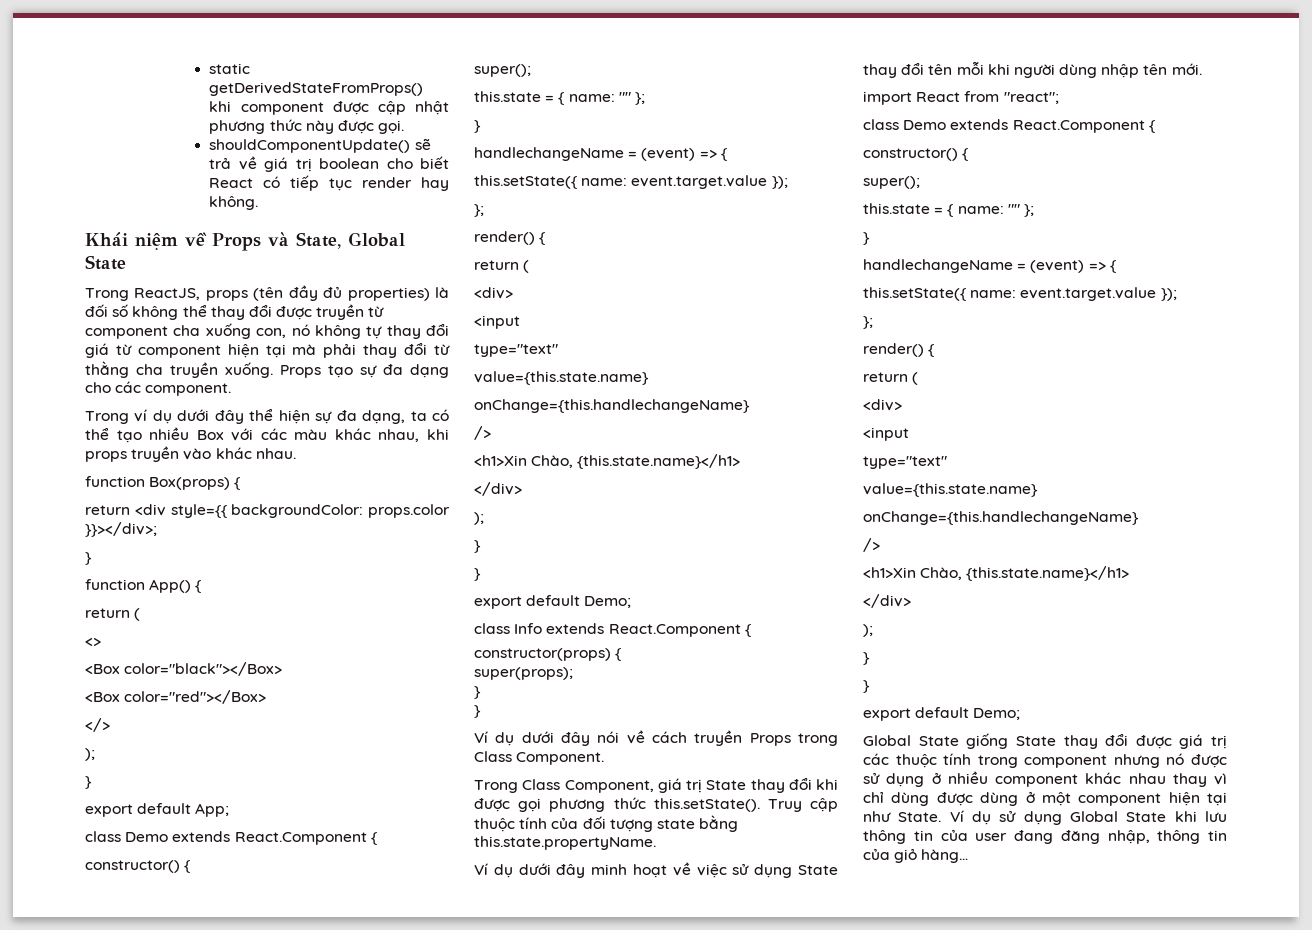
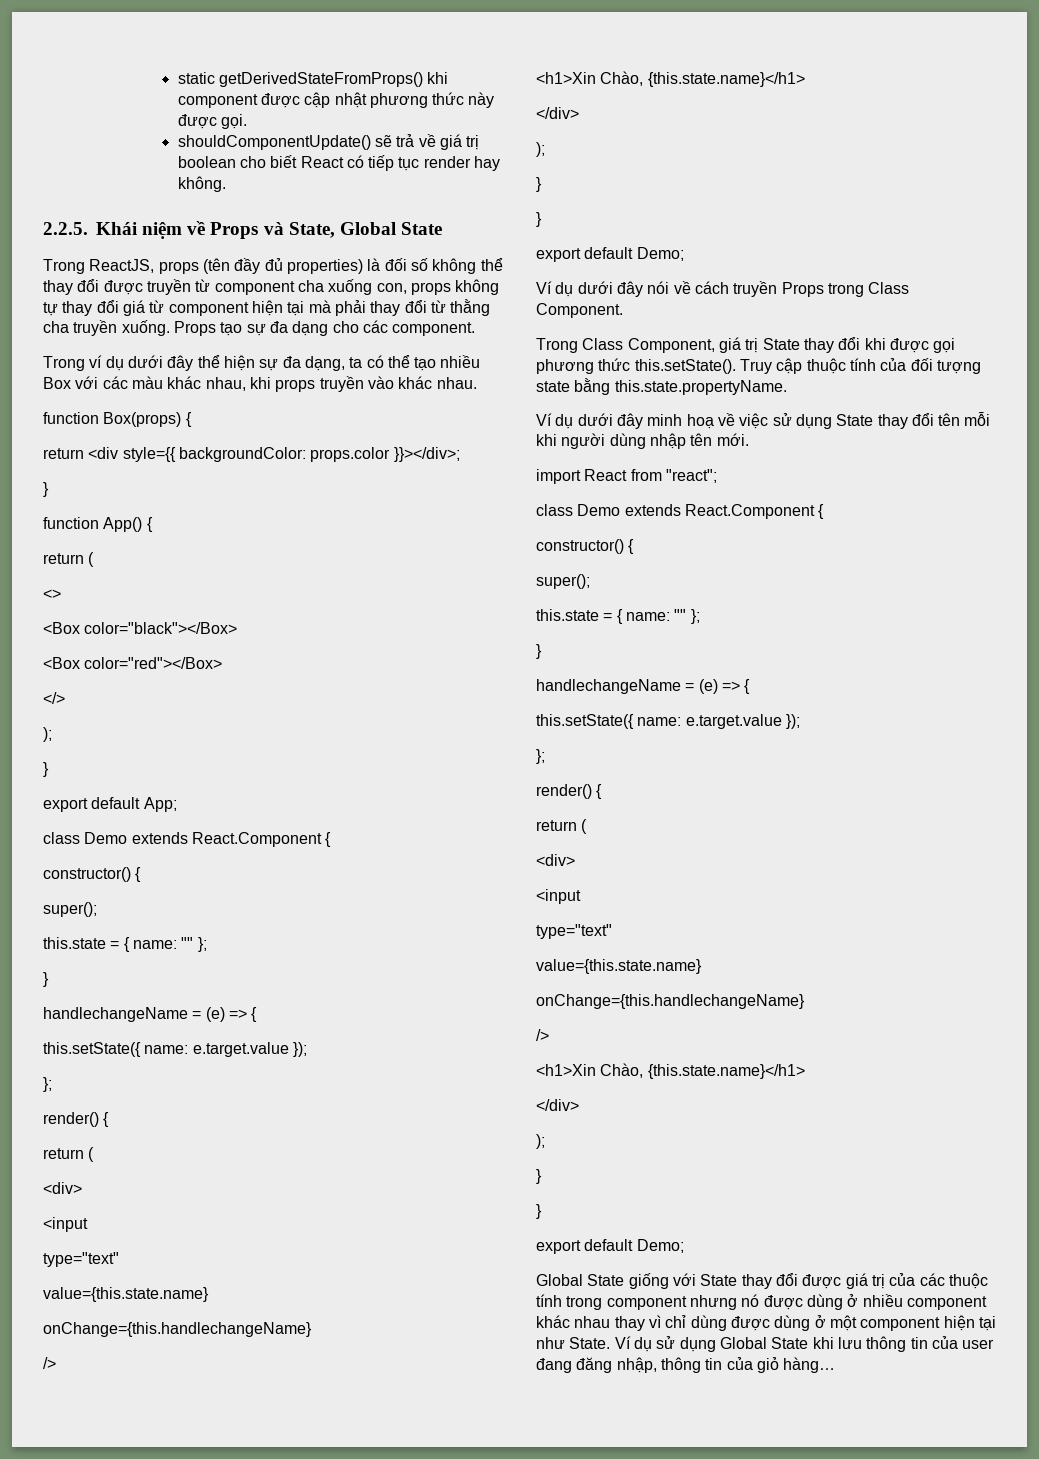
(259, 203) none -> [43,222,88,235] 2.2.5.
[291,324,310,336] nó -> [410,282,451,295] props
[641,148,727,161] [474,175,768,189] (event) => { // this.setState({ name: event.target.value -> [205,1007,258,1022] [43,1042,289,1057] (e) => { // this.setState({ name: e.target.value
[474,623,751,637] [474,648,622,661] [474,667,573,680] [474,686,481,699] [474,705,481,718] // class Info extends React.Component { // constructor(props) { // super(props); // } // } -> (684, 254) none
[633,864,667,878] hoạt -> [686,414,714,429] hoạ
[1030,260,1116,273] [863,287,1157,301] (event) => { // this.setState({ name: event.target.value -> [698,679,751,694] [536,714,782,729] (e) => { // this.setState({ name: e.target.value
(1009, 741) none -> [672,1273,696,1286] với
(1227, 742) none -> [889,1273,916,1286] của
[863,772,925,787] sử dụng -> [806,1294,843,1310] dùng

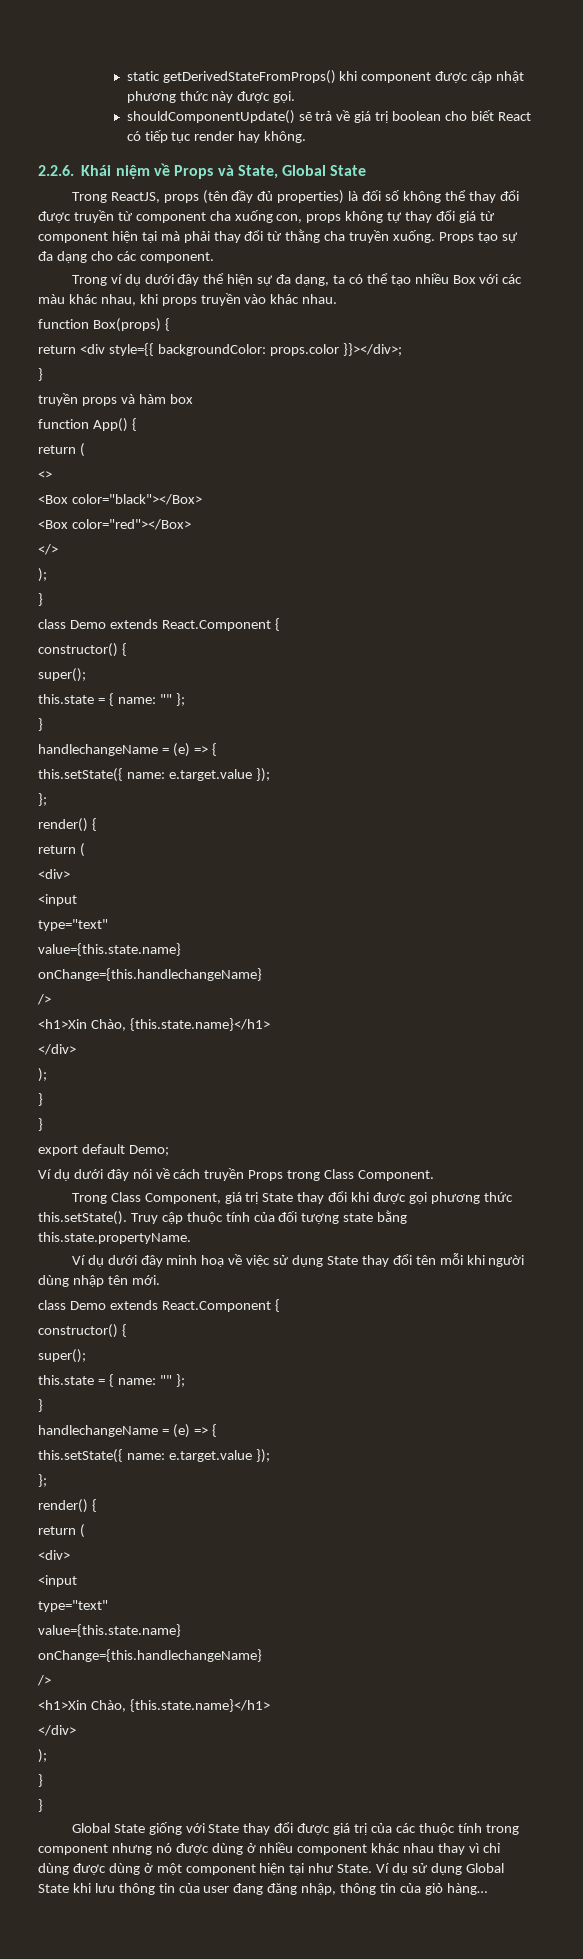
[43,222,88,235] 2.2.5. -> [38,165,74,176] 2.2.6.
(49, 489) none -> [38,393,193,406] // truyền props và hàm box
[43,797,177,812] // export default App; -> (43, 599) none
[536,469,717,484] // import React from "react"; -> (160, 1280) none
[536,1239,684,1254] // export default Demo; -> (43, 1805) none

